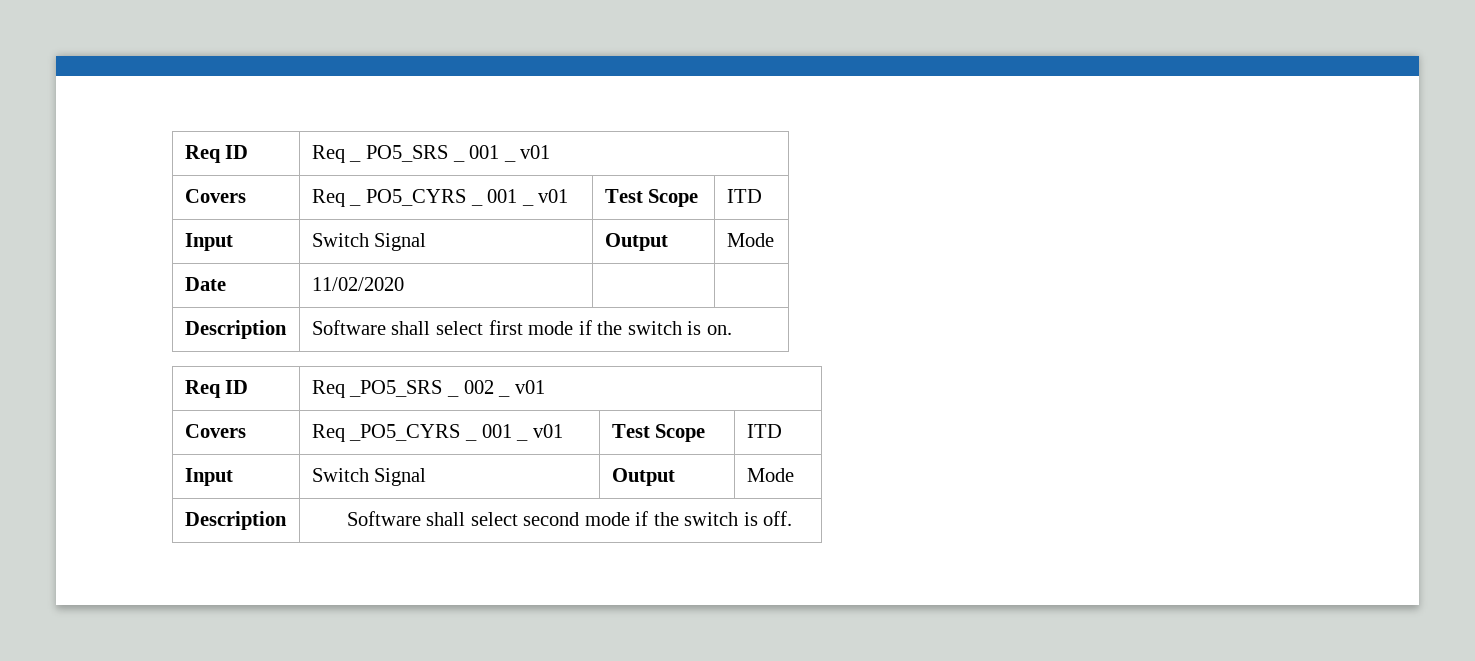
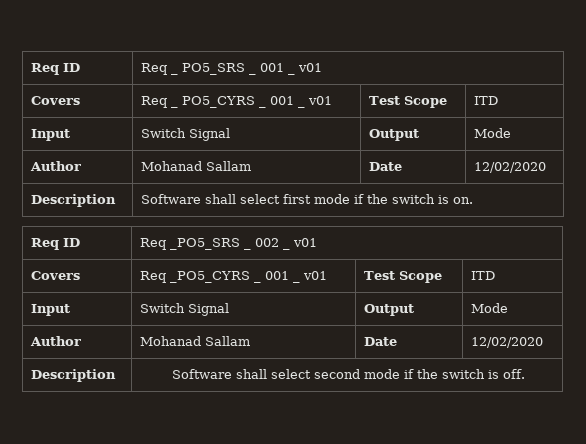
[184,277,226,291] [311,277,404,291] Date | 11/02/2020 | | -> [30,161,82,171] [141,161,252,171] [369,162,403,171] [474,162,547,173] Author | Mohanad Sallam | Date | 12/02/2020
(794, 475) none -> [30,336,82,346] [140,336,251,346] [364,337,398,346] [471,337,544,348] // Author | Mohanad Sallam | Date | 12/02/2020

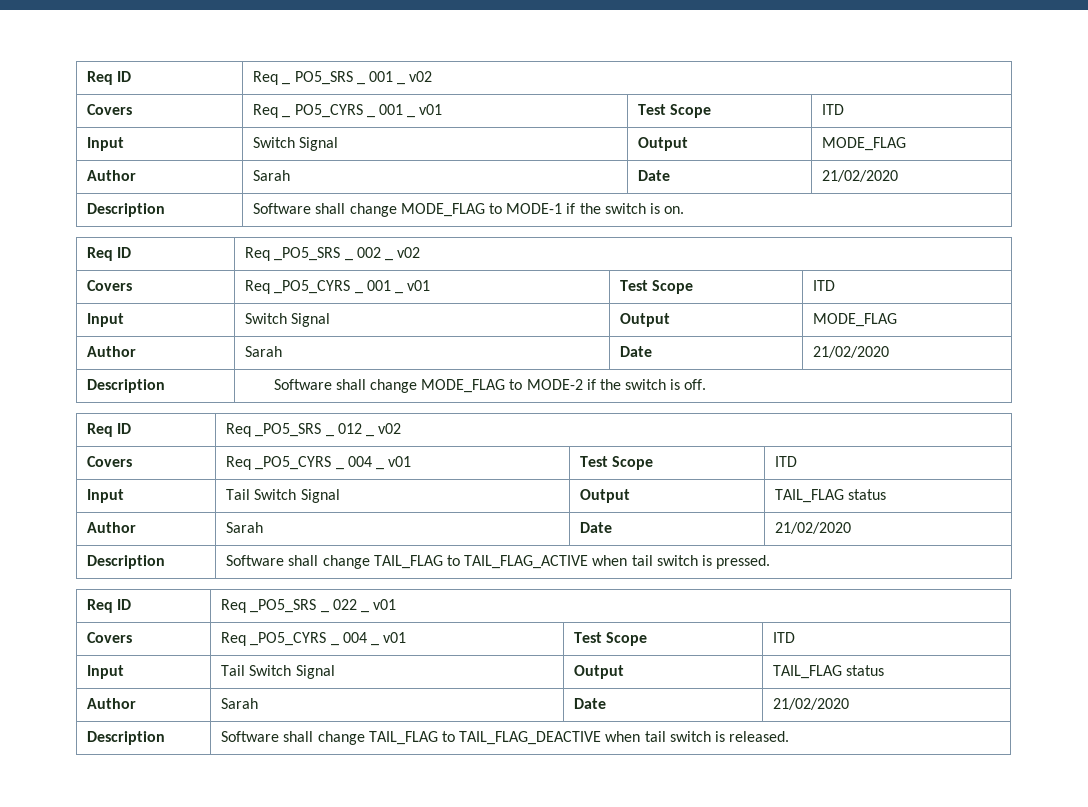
[298,63,323,72] v01 -> [409,71,433,82] v02
[474,128,512,138] [30,161,82,171] [141,161,252,171] [369,162,403,171] [474,162,547,173] [31,194,117,207] [141,194,351,204] Mode // Author | Mohanad Sallam | Date | 12/02/2020 // Description | Software shall select first mode -> [822,137,907,151] [87,170,137,181] [253,170,291,181] [638,170,671,181] [822,170,899,182] [87,203,166,217] [253,203,563,217] MODE_FLAG // Author | Sarah | Date | 21/02/2020 // Description | Software shall change MODE_FLAG to MODE-1
[293,238,318,247] v01 -> [397,247,421,258] v02
[471,303,509,313] [30,336,82,346] [140,336,251,346] [364,337,398,346] [471,337,544,348] [31,369,117,382] [172,369,401,379] Mode // Author | Mohanad Sallam | Date | 12/02/2020 // Description | Software shall select second mode -> [813,313,898,327] [87,346,137,357] [245,346,283,357] [620,346,653,357] [813,346,890,358] [87,379,166,393] [273,379,583,393] MODE_FLAG // Author | Sarah | Date | 21/02/2020 // Description | Software shall change MODE_FLAG to MODE-2
(526, 374) none -> [87,423,132,437] [226,423,334,437] [337,423,362,434] [365,434,374,437] [378,423,402,434] [87,456,133,467] [226,456,344,470] [347,456,372,467] [375,467,384,470] [388,456,412,467] [580,456,654,470] [775,456,798,467] [87,489,125,503] [226,489,340,503] [580,489,631,503] [775,489,887,503] [87,522,137,533] [226,522,264,533] [580,522,613,533] [775,522,852,534] [87,555,166,569] [226,555,771,569] [87,599,132,613] [221,599,329,613] [332,599,357,610] [360,610,369,613] [373,599,397,610] [87,632,133,643] [221,632,339,646] [342,632,367,643] [370,643,379,646] [383,632,407,643] [574,632,648,646] [773,632,796,643] [87,665,125,679] [221,665,335,679] [574,665,625,679] [773,665,885,679] [87,698,137,709] [221,698,259,709] [574,698,607,709] [773,698,850,710] [87,731,166,745] [221,731,790,745] // Req ID | Req _PO5_SRS _ 012 _ v02 // Covers | Req _PO5_CYRS _ 004 _ v01 | Test Scope | ITD // Input | Tail Switch Signal | Output | TAIL_FLAG status // Author | Sarah | Date | 21/02/2020 // Description | Software shall change TAIL_FLAG to TAIL_FLAG_ACTIVE when tail switch is pressed. // Req ID | Req _PO5_SRS _ 022 _ v01 // Covers | Req _PO5_CYRS _ 004 _ v01 | Test Scope | ITD // Input | Tail Switch Signal | Output | TAIL_FLAG status // Author | Sarah | Date | 21/02/2020 // Description | Software shall change TAIL_FLAG to TAIL_FLAG_DEACTIVE when tail switch is released.

